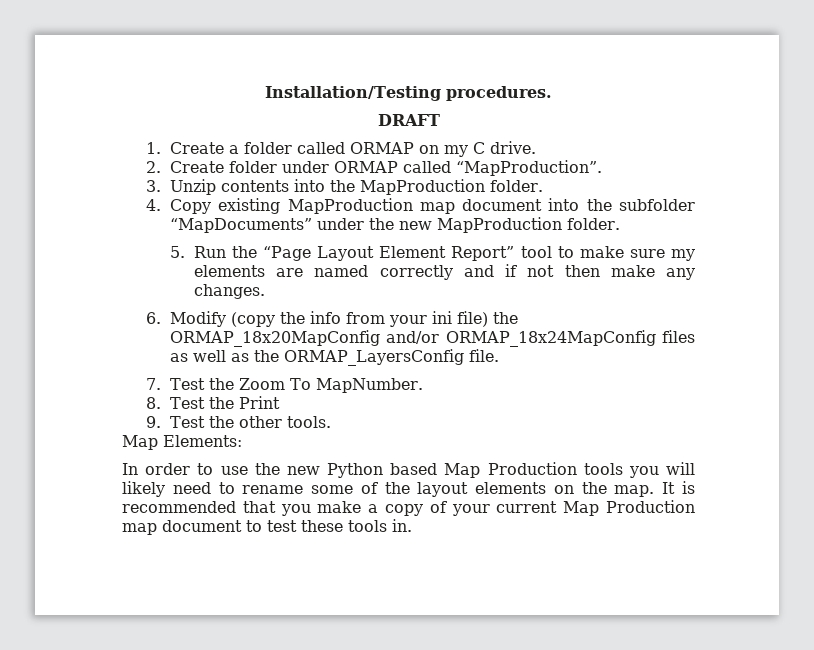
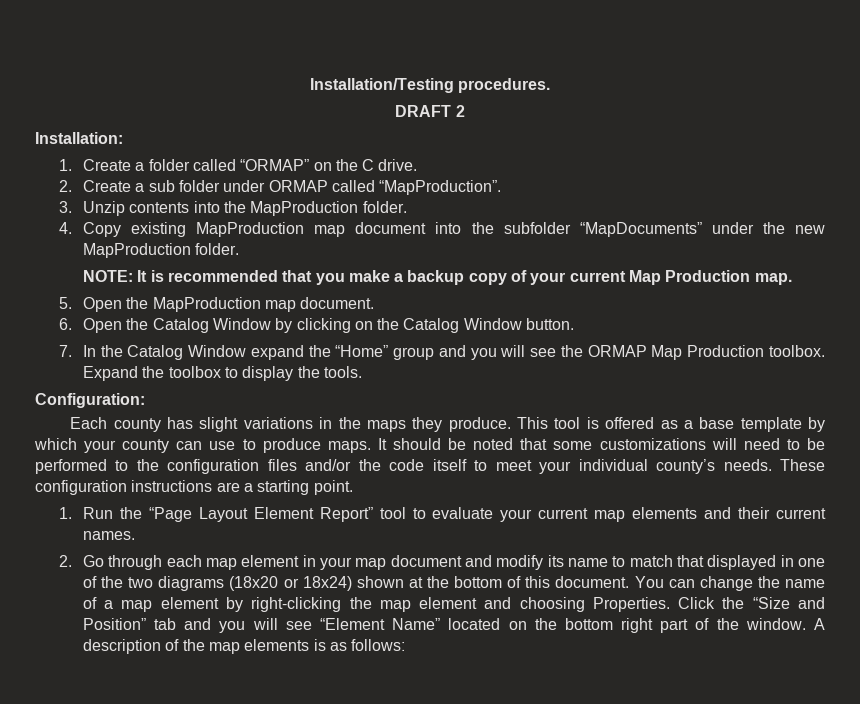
(440, 120) none -> [455,105,465,117] [35,132,123,144] 2 // Installation:
[349,142,468,157] ORMAP on my -> [240,159,358,171] “ORMAP” on the
(224, 167) none -> [135,180,175,192] a sub
[169,246,185,258] 5. -> [82,270,792,285] [58,297,375,312] [58,318,575,333] [58,345,826,360] [82,366,362,381] [35,393,145,408] [70,417,826,432] [34,438,825,453] [35,459,826,474] [35,480,353,495] [58,507,72,519] NOTE: It is recommended that you make a backup copy of your current Map Production map. // 5. Open the MapProduction map document. // 6. Open the Catalog Window by clicking on the Catalog Window button. // 7. In the Catalog Window expand the “Home” group and you will see the ORMAP Map Production toolbox. Expand the toolbox to display the tools. // Configuration: // Each county has slight variations in the maps they produce. This tool is offered as a base template by which your county can use to produce maps. It should be noted that some customizations will need to be performed to the configuration files and/or the code itself to meet your individual county’s needs. These configuration instructions are a starting point. // 1.
[579,246,696,261] [193,264,696,280] [193,284,265,299] [145,311,518,327] [169,330,695,347] [169,349,499,366] [145,378,423,393] [145,396,280,409] [145,416,331,428] [122,435,242,450] [122,462,696,478] [122,481,695,497] [122,500,696,516] [122,519,412,535] make sure my elements are named correctly and if not then make any changes. // 6. Modify (copy the info from your ini file) the ORMAP_18x20MapConfig and/or ORMAP_18x24MapConfig files as well as the ORMAP_LayersConfig file. // 7. Test the Zoom To MapNumber. // 8. Test the Print // 9. Test the other tools. // Map Elements: // In order to use the new Python based Map Production tools you will likely need to rename some of the layout elements on the map. It is recommended that you make a copy of your current Map Production map document to test these tools in. -> [432,507,826,522] [82,531,135,540] [58,555,825,570] [82,576,825,591] [82,597,826,612] [82,618,826,633] [82,639,406,654] evaluate your current map elements and their current names. // 2. Go through each map element in your map document and modify its name to match that displayed in one of the two diagrams (18x20 or 18x24) shown at the bottom of this document. You can change the name of a map element by right-clicking the map element and choosing Properties. Click the “Size and Position” tab and you will see “Element Name” located on the bottom right part of the window. A description of the map elements is as follows:

